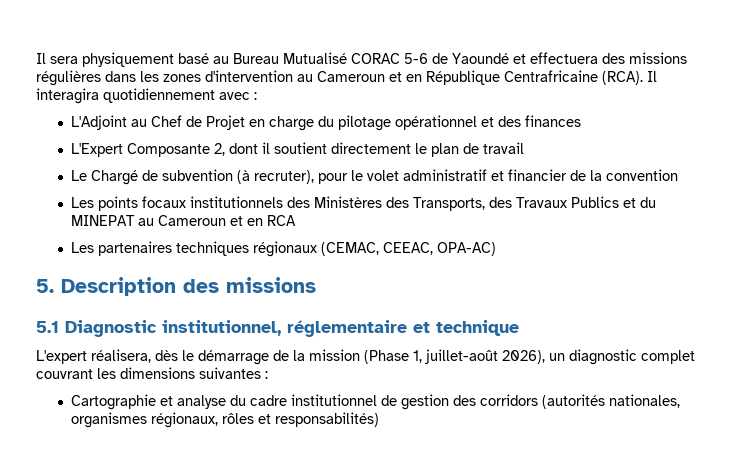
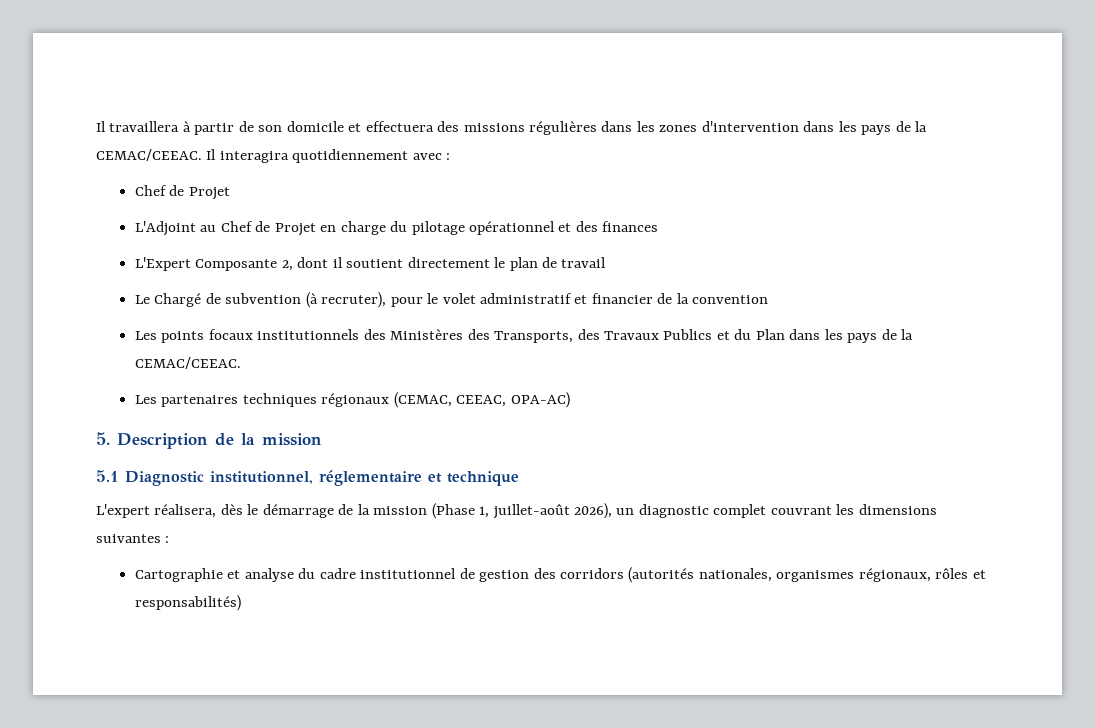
[36,52,509,67] Il sera physiquement basé au Bureau Mutualisé CORAC 5-6 de Yaoundé -> [96,121,344,135] Il travaillera à partir de son domicile
[297,70,643,85] au Cameroun et en République Centrafricaine (RCA). -> [803,121,928,135] [96,149,202,161] dans les pays de la CEMAC/CEEAC.
(257, 96) none -> [134,185,230,200] // Chef de Projet
[71,215,297,226] MINEPAT au Cameroun et en RCA -> [755,329,914,343] [134,357,241,369] Plan dans les pays de la CEMAC/CEEAC.
[183,277,316,293] des missions -> [215,433,322,446] de la mission

